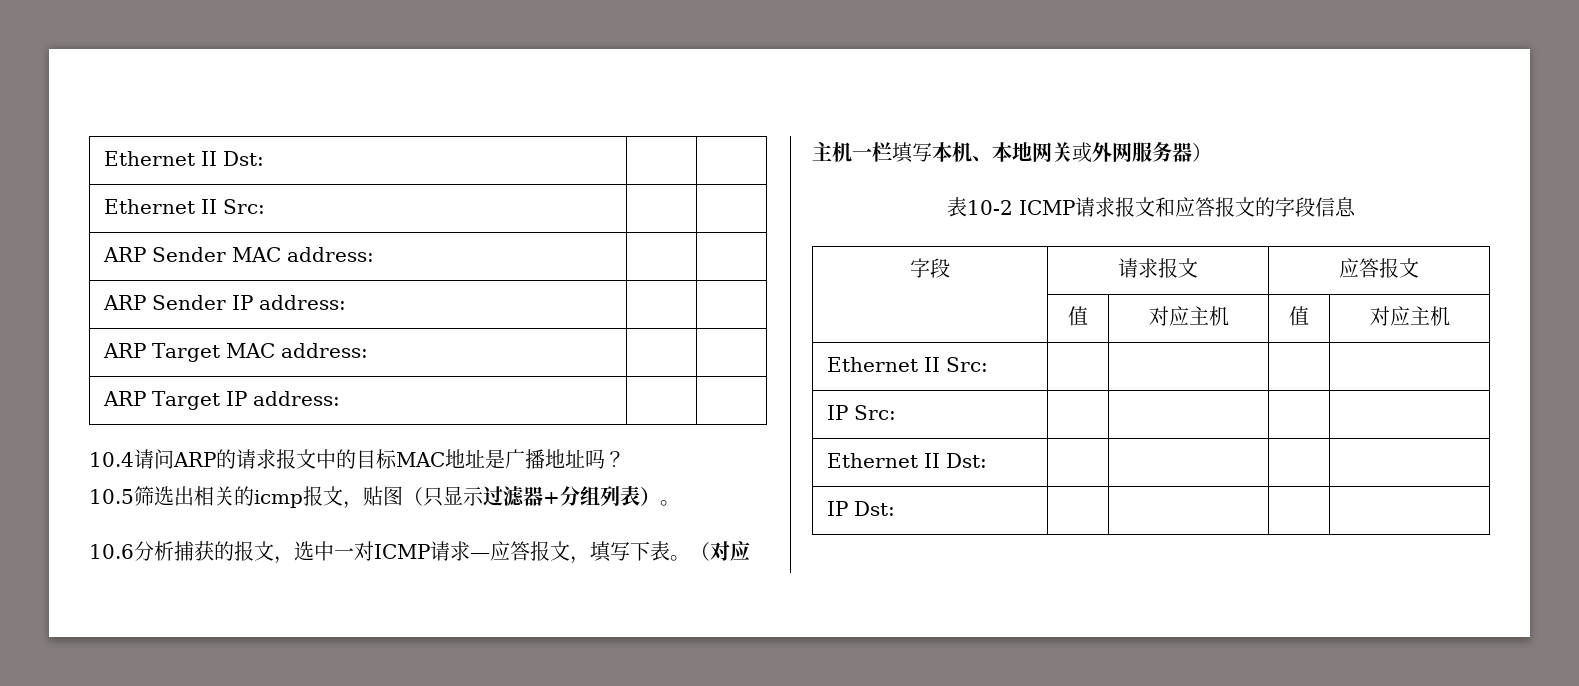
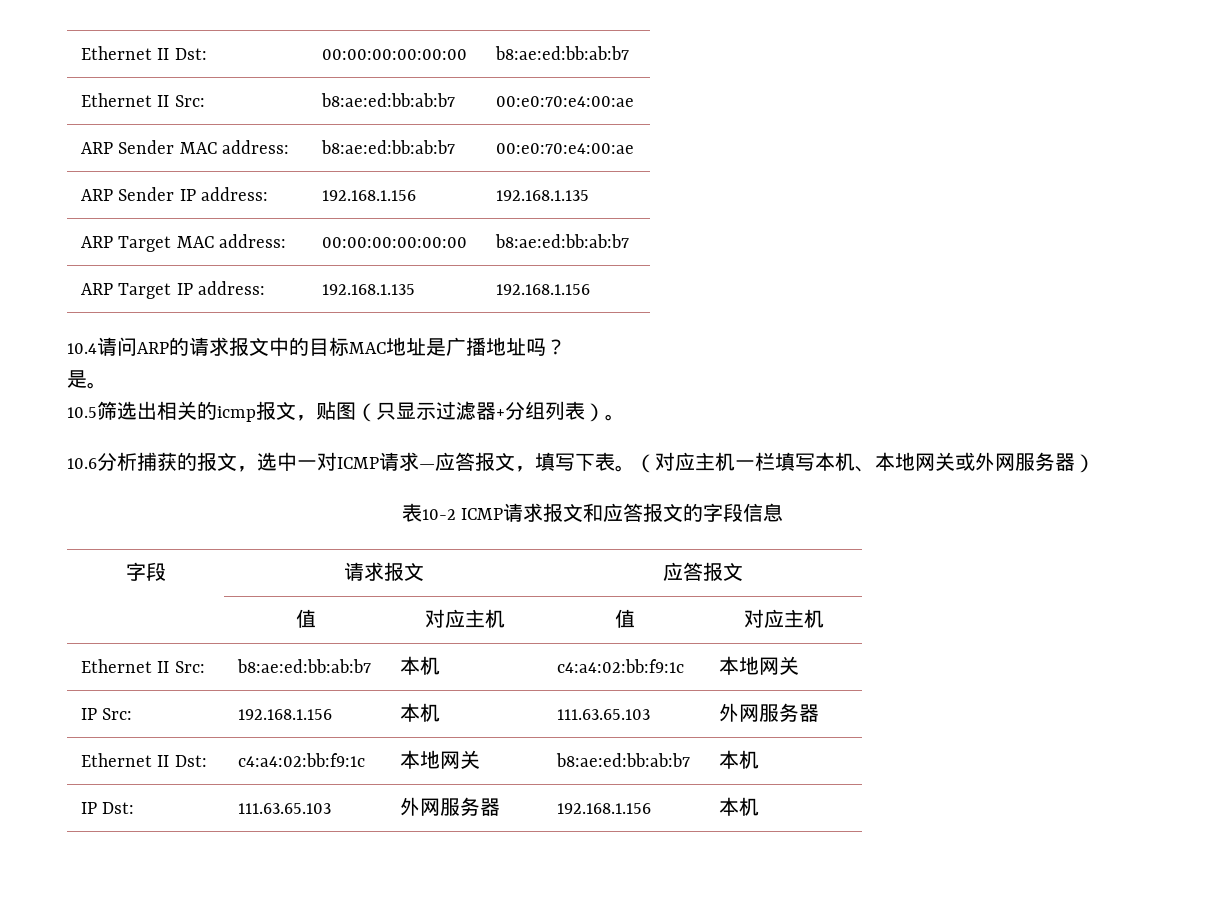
[103,151,264,166] [103,199,265,214] Ethernet II Dst: | | // Ethernet II Src: | | -> [80,46,207,60] [321,49,467,60] [494,46,629,60] [80,93,205,107] [320,93,455,107] [495,96,634,107] Ethernet II Dst: | 00:00:00:00:00:00 | b8:ae:ed:bb:ab:b7 // Ethernet II Src: | b8:ae:ed:bb:ab:b7 | 00:e0:70:e4:00:ae
(374, 254) | -> [320,140,455,154] [495,143,634,154] b8:ae:ed:bb:ab:b7 | 00:e0:70:e4:00:ae
(346, 302) | -> [321,190,416,201] [495,190,589,201] 192.168.1.156 | 192.168.1.135
(368, 350) | -> [321,237,467,248] [494,234,629,248] 00:00:00:00:00:00 | b8:ae:ed:bb:ab:b7
(340, 398) | -> [321,284,415,295] [495,284,590,295] 192.168.1.135 | 192.168.1.156
(625, 459) none -> [67,370,107,389] // 是。
[826,405,896,420] [826,453,987,468] [826,501,895,516] | | | // IP Src: | | | | // Ethernet II Dst: | | | | // IP Dst: | | | | -> [236,659,371,673] [399,656,440,675] [556,659,684,673] [718,656,799,675] [80,708,133,720] [237,709,332,720] [399,703,440,722] [556,709,650,720] [718,703,819,722] [80,753,207,767] [237,753,365,767] [399,750,480,769] [555,753,690,767] [718,750,759,769] [80,802,135,814] [237,803,331,814] [399,797,500,816] [556,803,651,814] [718,797,759,816] b8:ae:ed:bb:ab:b7 | 本机 | c4:a4:02:bb:f9:1c | 本地网关 // IP Src: | 192.168.1.156 | 本机 | 111.63.65.103 | 外网服务器 // Ethernet II Dst: | c4:a4:02:bb:f9:1c | 本地网关 | b8:ae:ed:bb:ab:b7 | 本机 // IP Dst: | 111.63.65.103 | 外网服务器 | 192.168.1.156 | 本机

